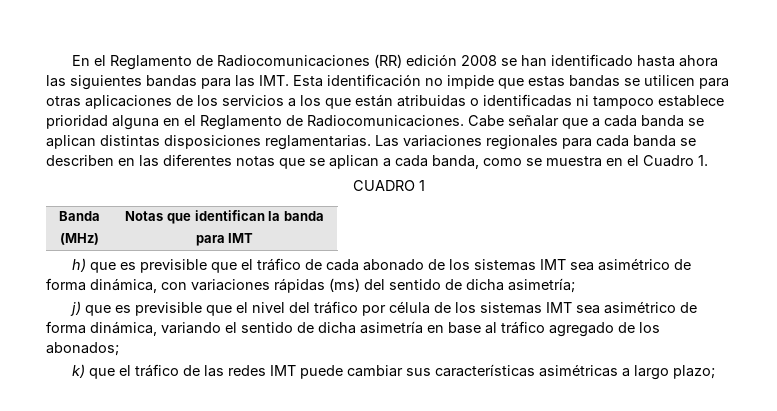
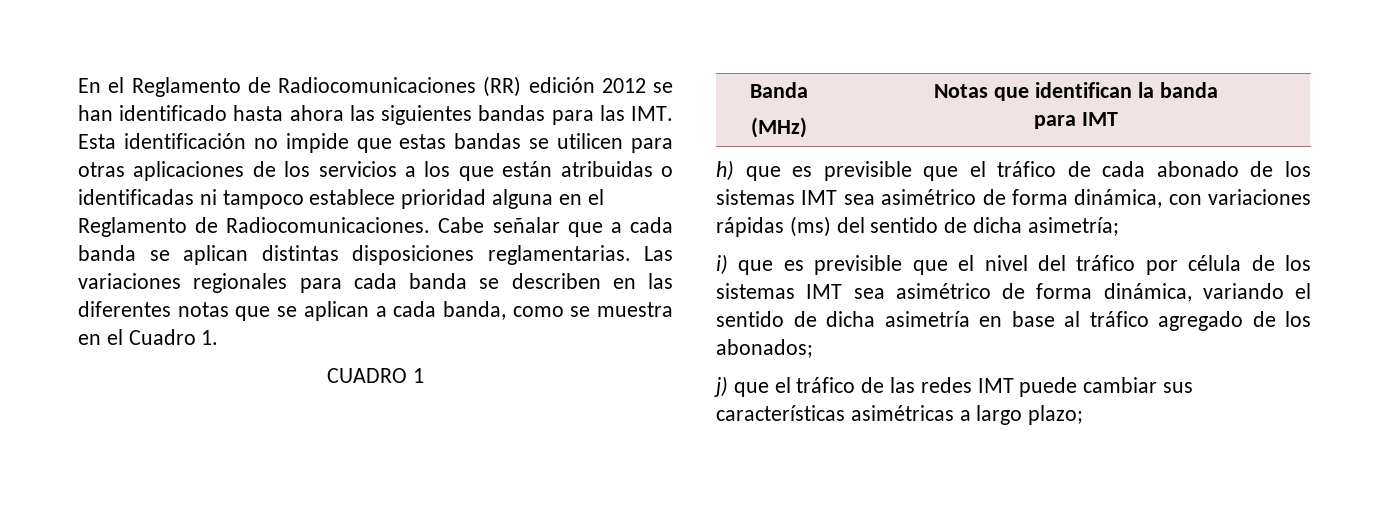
[461,55,498,66] 2008 -> [601,78,646,93] 2012
[70,301,82,316] j) -> [716,254,728,275] i)
[72,364,86,378] k) -> [714,376,728,397] j)

